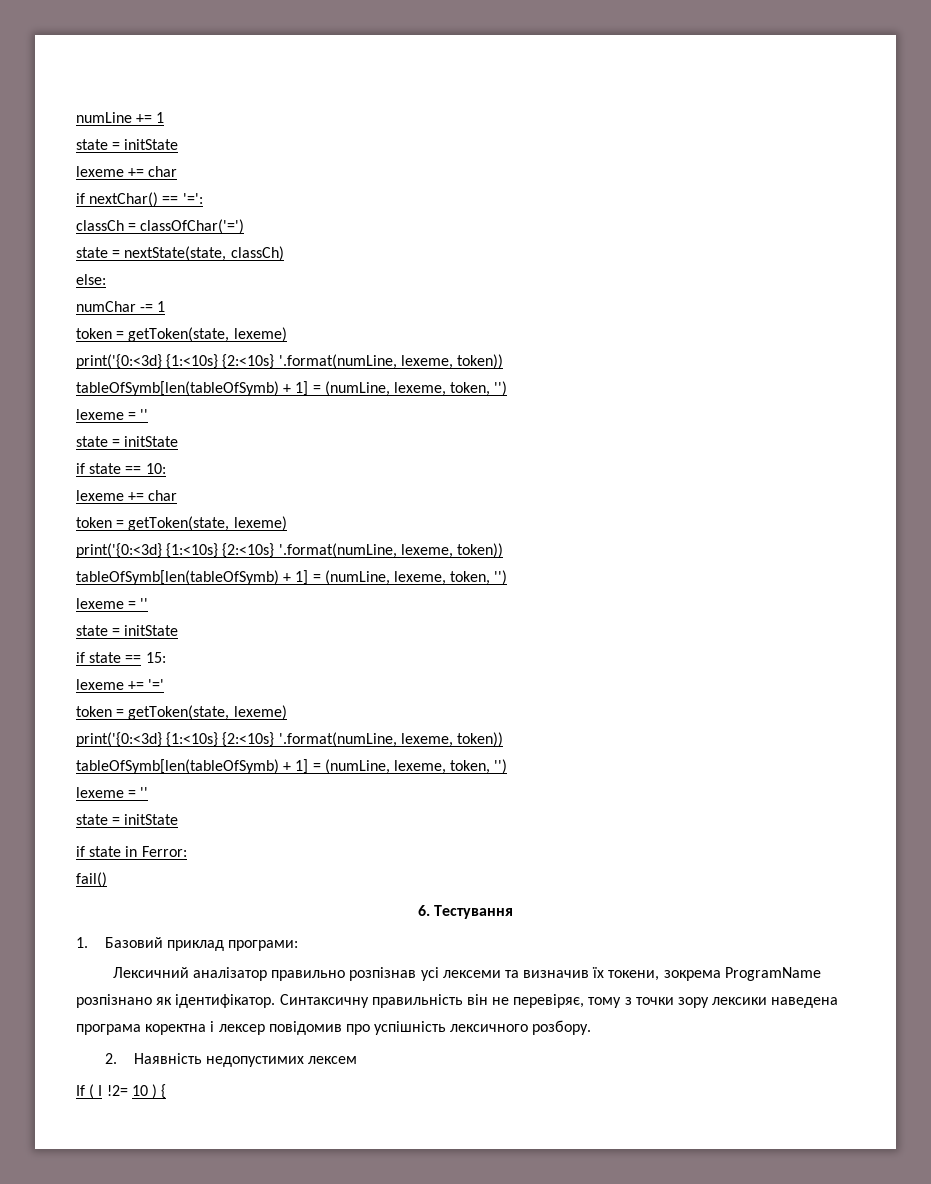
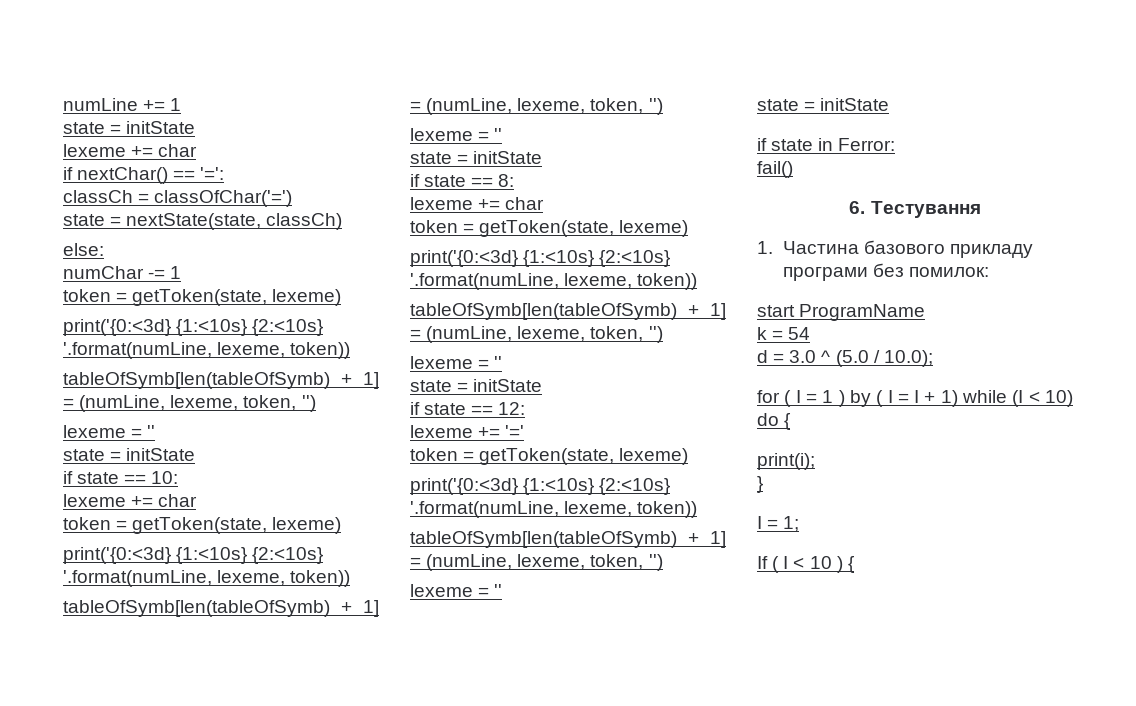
[145,652,166,663] 15: -> [498,174,515,187] [410,197,545,210] [410,220,689,237] [410,250,671,267] [410,273,698,290] [410,303,726,320] [410,326,663,343] [410,356,503,369] [410,379,543,392] [410,402,526,415] 8: // lexeme += char // token = getToken(state, lexeme) // print('{0:<3d} {1:<10s} {2:<10s} '.format(numLine, lexeme, token)) // tableOfSymb[len(tableOfSymb) + 1] = (numLine, lexeme, token, '') // lexeme = '' // state = initState // if state == 12:
[104,937,299,951] [112,967,821,981] [76,994,839,1008] [76,1020,592,1035] [104,1053,357,1067] Базовий приклад програми: // Лексичний аналiзатор правильно розпiзнав усi лексеми та визначив їх токени, зокрема ProgramName розпiзнано як iдентифiкатор. Синтаксичну правильнiсть вiн не перевiряє, тому з точки зору лексики наведена програма коректна i лексер повiдомив про успiшнiсть лексичного розбору. // 2. Наявнiсть недопустимих лексем -> [782,240,1033,258] [782,263,989,281] [757,304,926,321] [757,327,811,340] [757,350,933,367] [757,390,1073,407] [757,413,792,430] [757,453,815,470] [757,476,763,493] [757,516,800,532] Частина базового прикладу програми без помилок: // start ProgramName // k = 54 // d = 3.0 ^ (5.0 / 10.0); // for ( I = 1 ) by ( I = I + 1) while (I < 10) do { // print(i); // } // I = 1;
[106,1085,128,1096] !2= -> [793,557,805,569] <

